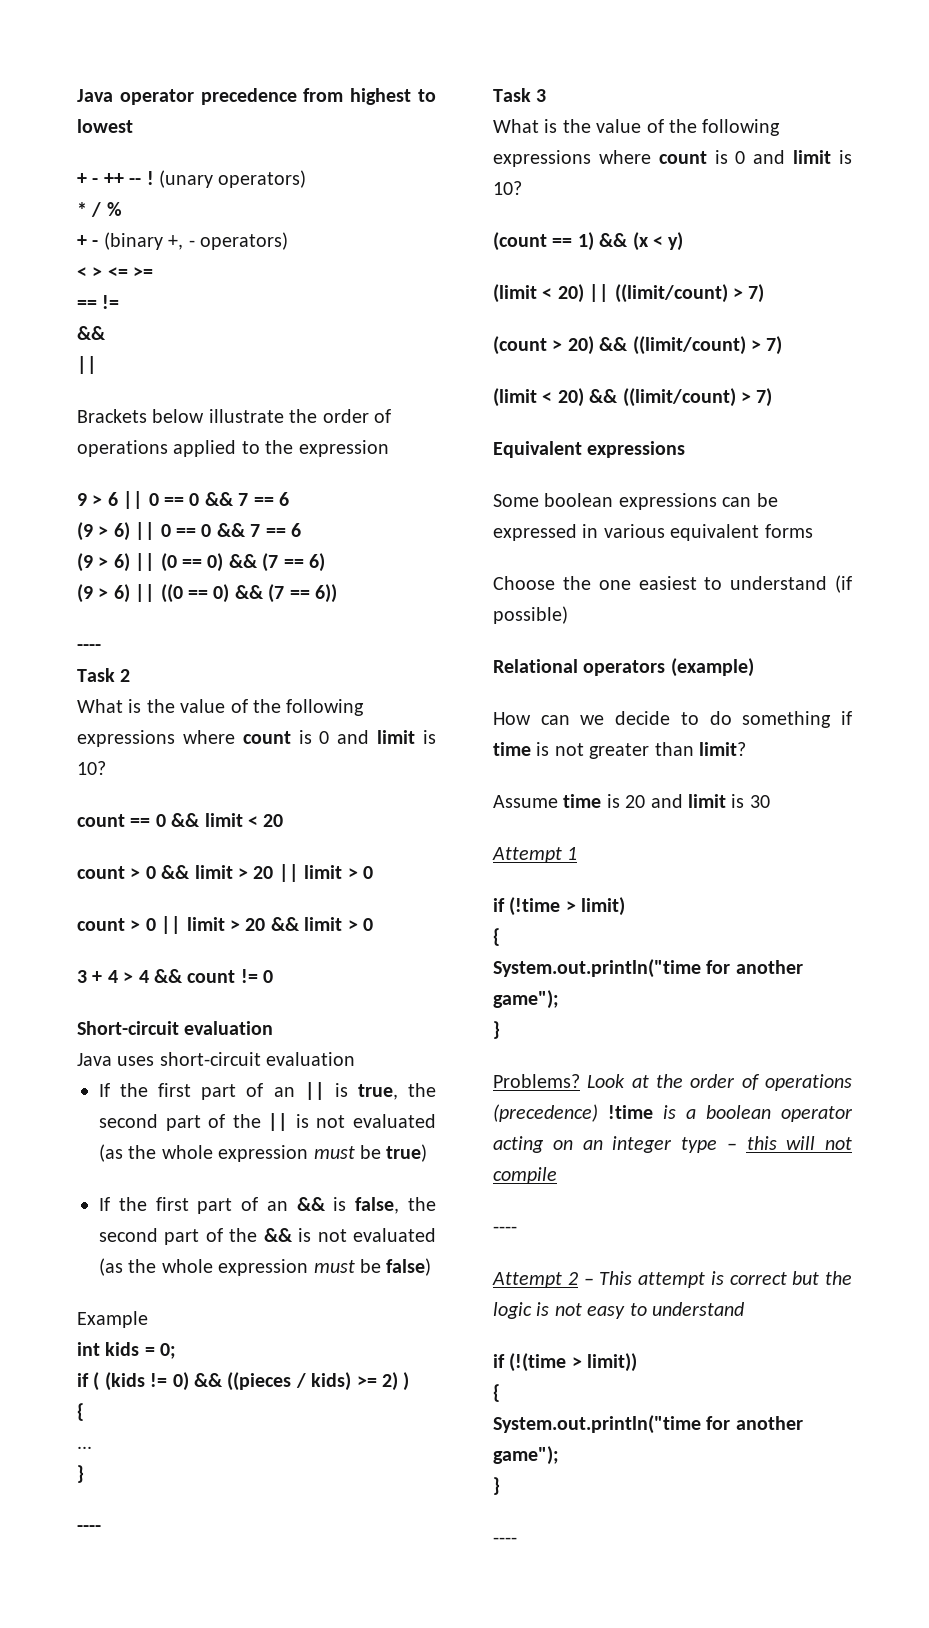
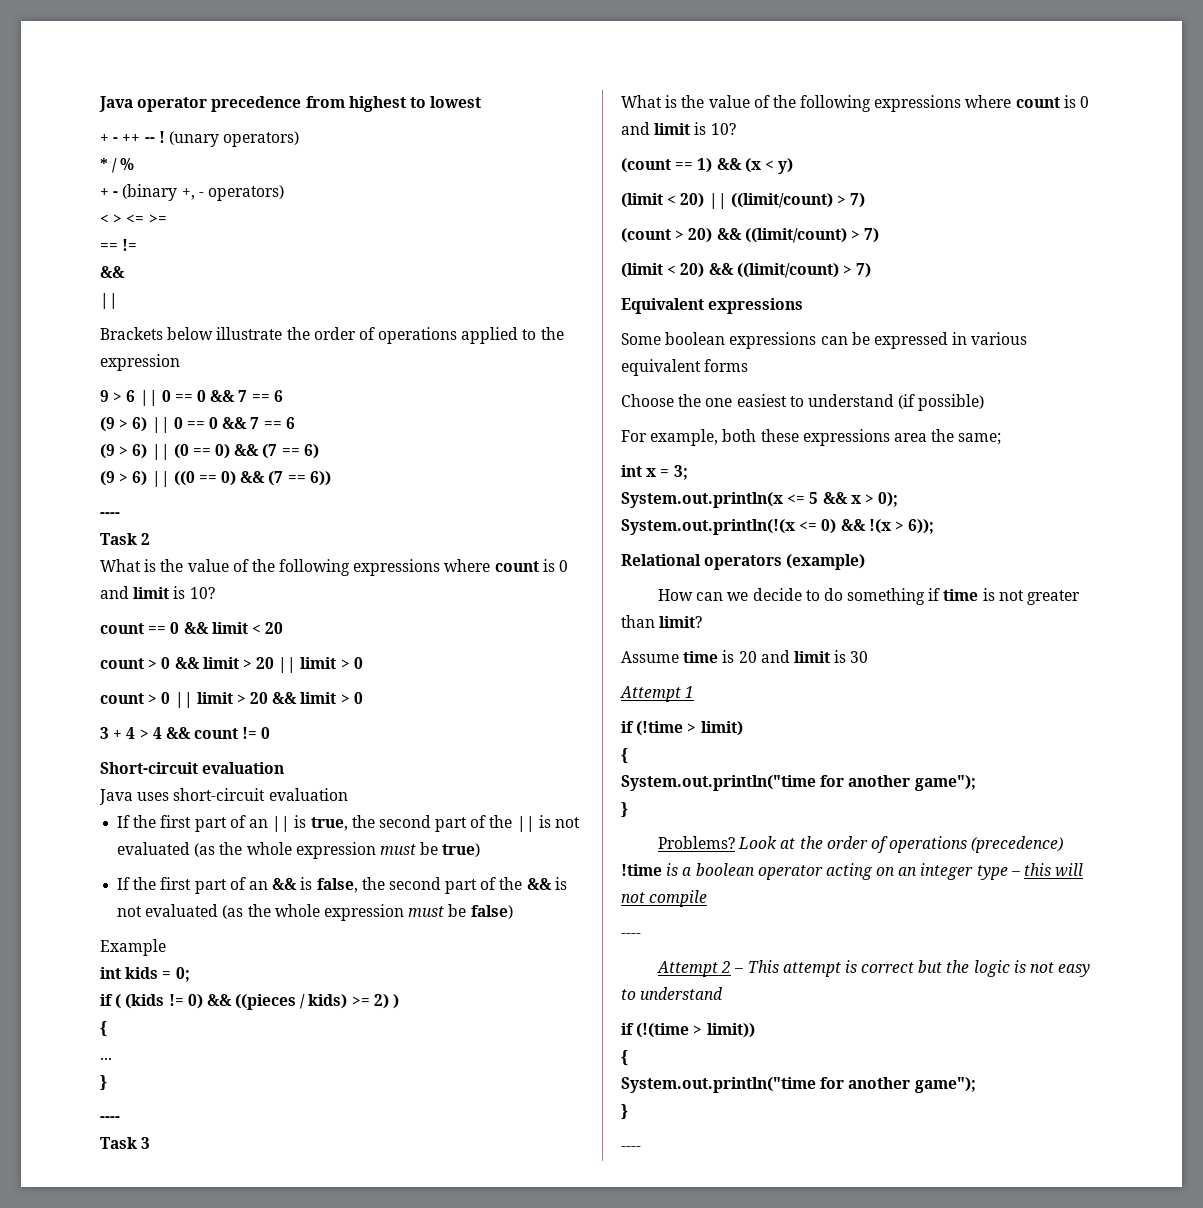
(568, 615) none -> [621,429,1002,446] [621,465,688,480] [621,492,899,508] [621,519,935,535] // For example, both these expressions area the same; // int x = 3; // System.out.println(x <= 5 && x > 0); // System.out.println(!(x <= 0) && !(x > 6));

